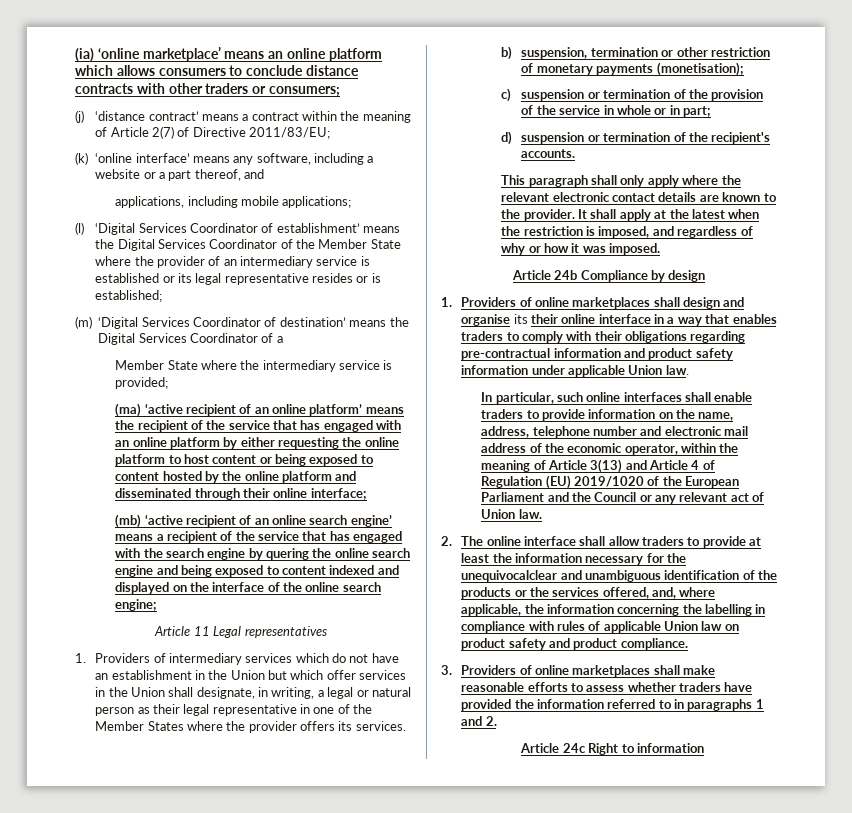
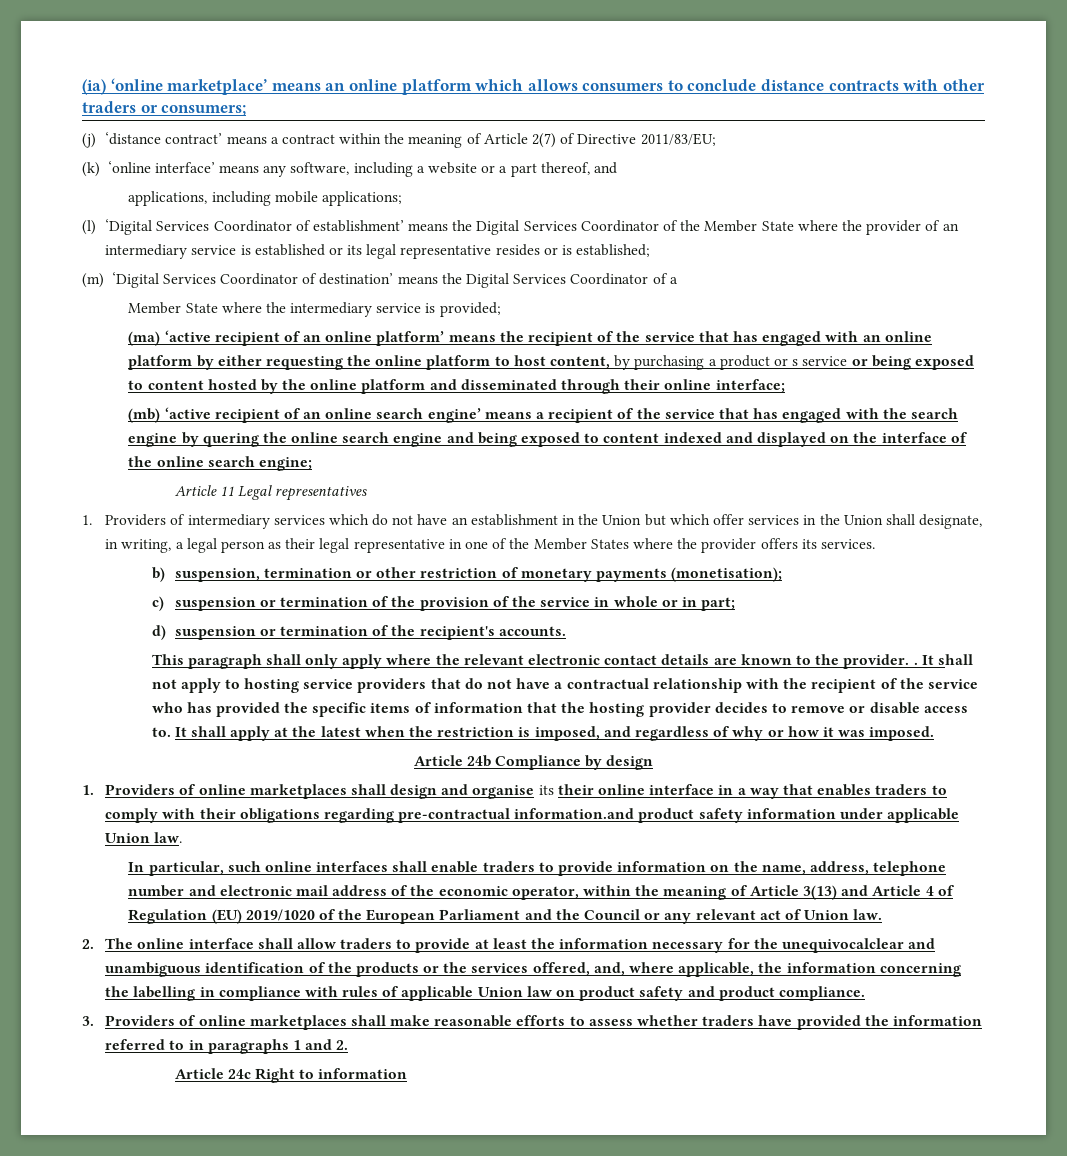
[212,455,257,464] content -> [550,355,848,370] content, by purchasing a product or s service
[356,687,411,697] or natural -> (217, 545) none
(575, 215) none -> [913,654,973,665] [151,678,978,693] [151,702,968,717] [151,727,171,737] . It shall not apply to hosting service providers that do not have a contractual relationship with the recipient of the service who has provided the specific items of information that the hosting provider decides to remove or disable access to.
[553,348,645,358] information and -> [514,808,635,819] information.and

